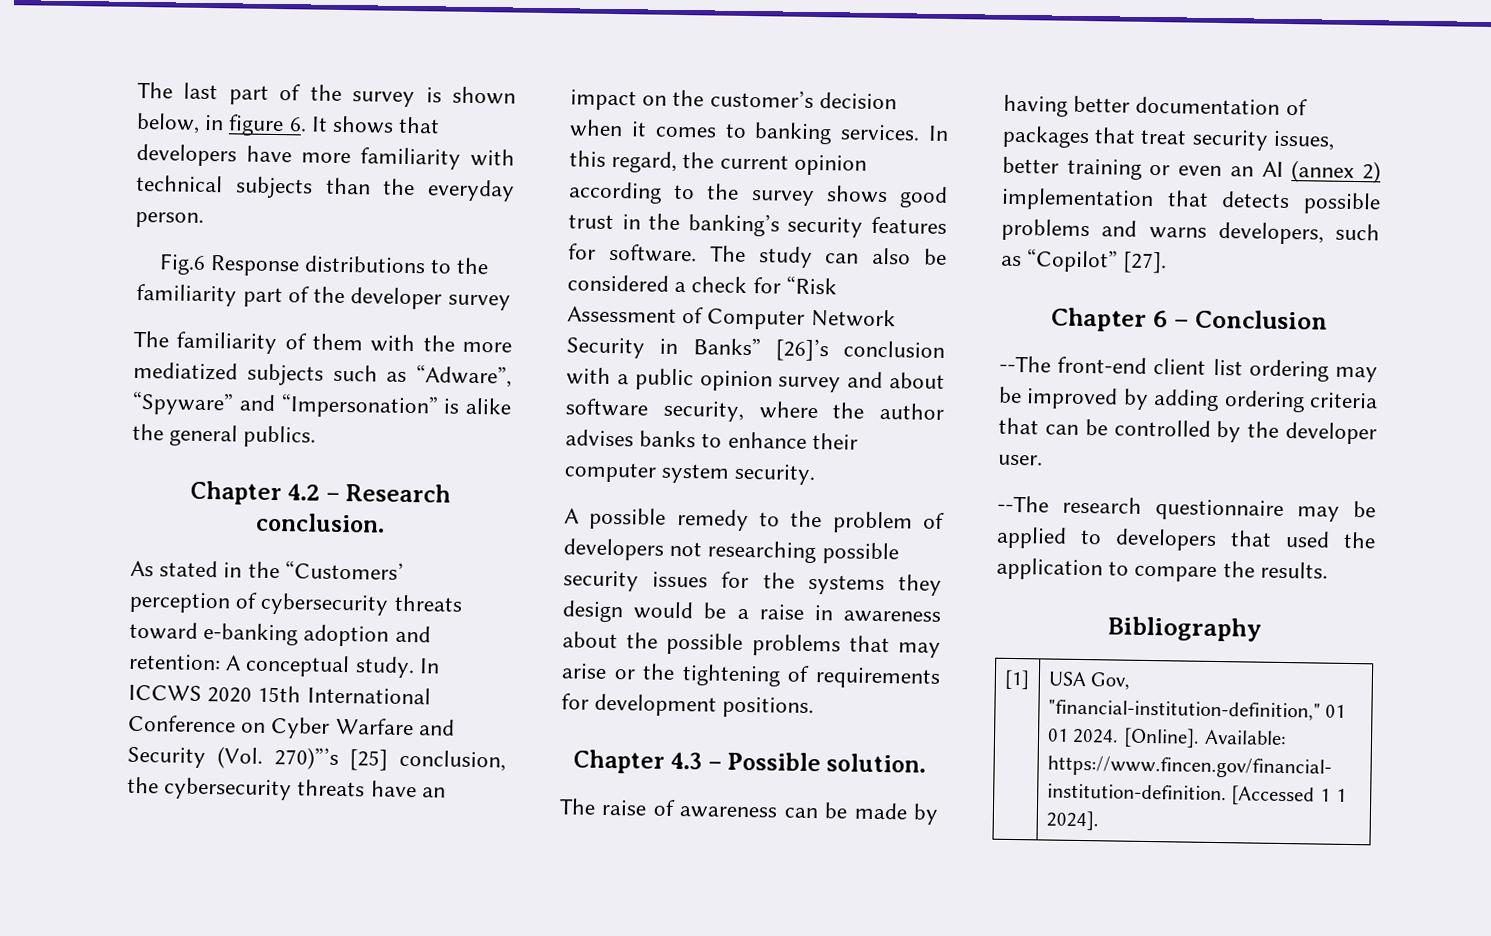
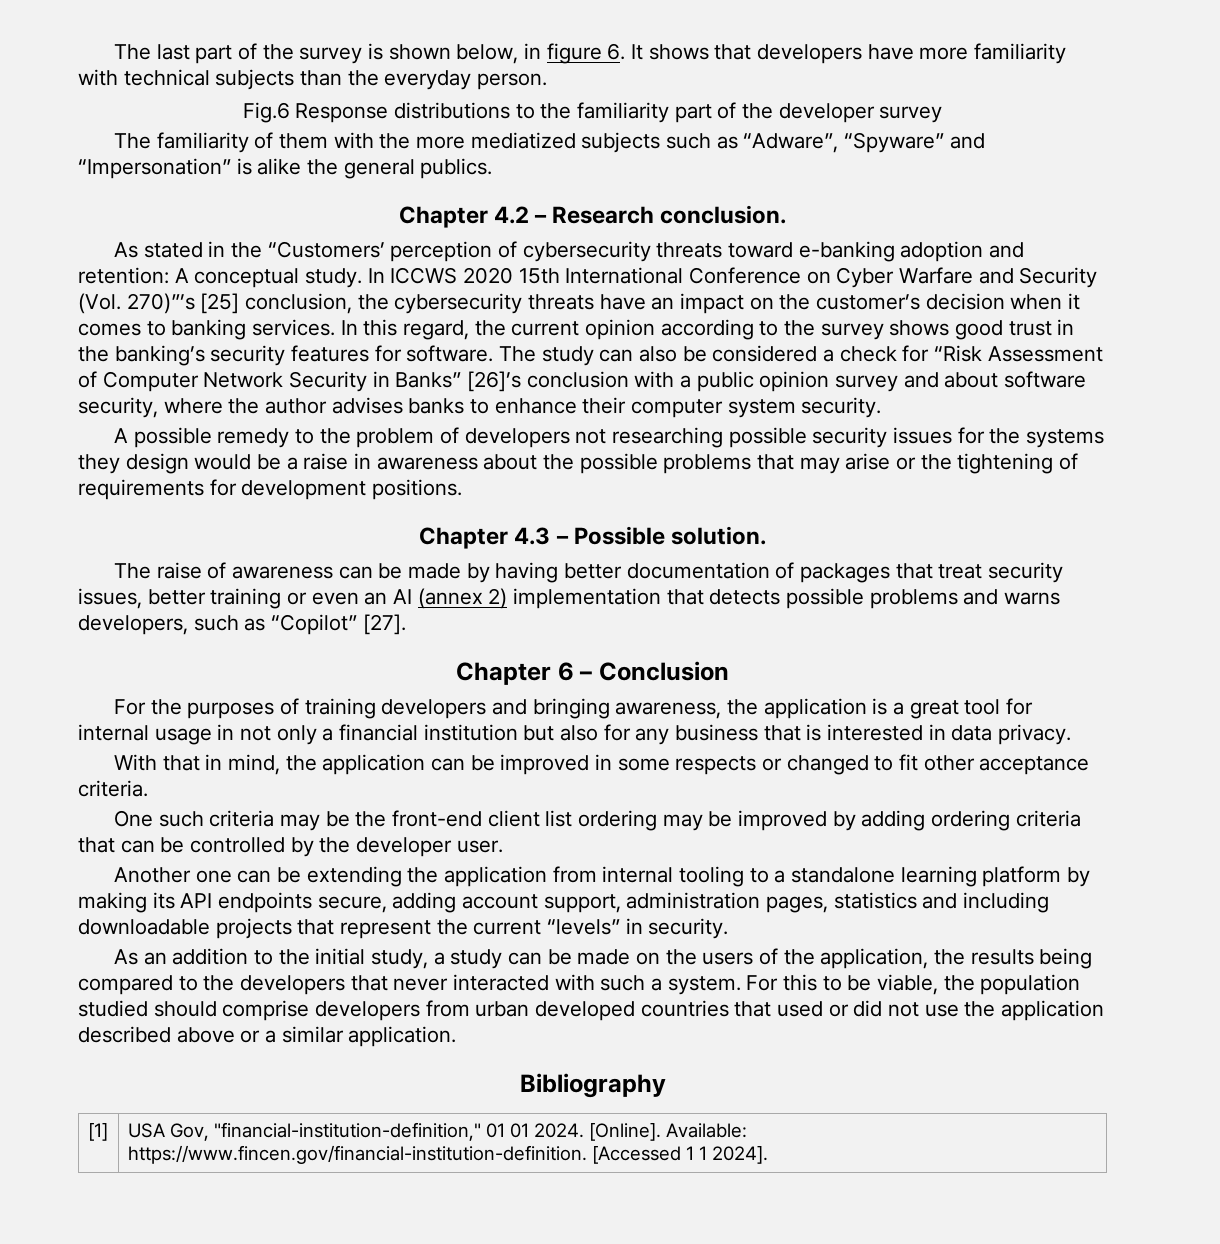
[999,355,1051,373] --The -> [113,698,1034,719] [78,724,1072,745] [113,754,1090,775] [78,780,148,797] [113,810,387,831] For the purposes of training developers and bringing awareness, the application is a great tool for internal usage in not only a financial institution but also for any business that is interested in data privacy. // With that in mind, the application can be improved in some respects or changed to fit other acceptance criteria. // One such criteria may be the
[997,495,1376,522] [996,526,1376,551] [996,557,1328,583] --The research questionnaire may be applied to developers that used the application to compare the results. -> [113,866,1091,887] [78,892,1050,913] [78,918,729,939] [113,948,1093,969] [78,974,1081,995] [78,1000,1105,1021] [78,1026,457,1047] Another one can be extending the application from internal tooling to a standalone learning platform by making its API endpoints secure, adding account support, administration pages, statistics and including downloadable projects that represent the current “levels” in security. // As an addition to the initial study, a study can be made on the users of the application, the results being compared to the developers that never interacted with such a system. For this to be viable, the population studied should comprise developers from urban developed countries that used or did not use the application described above or a similar application.

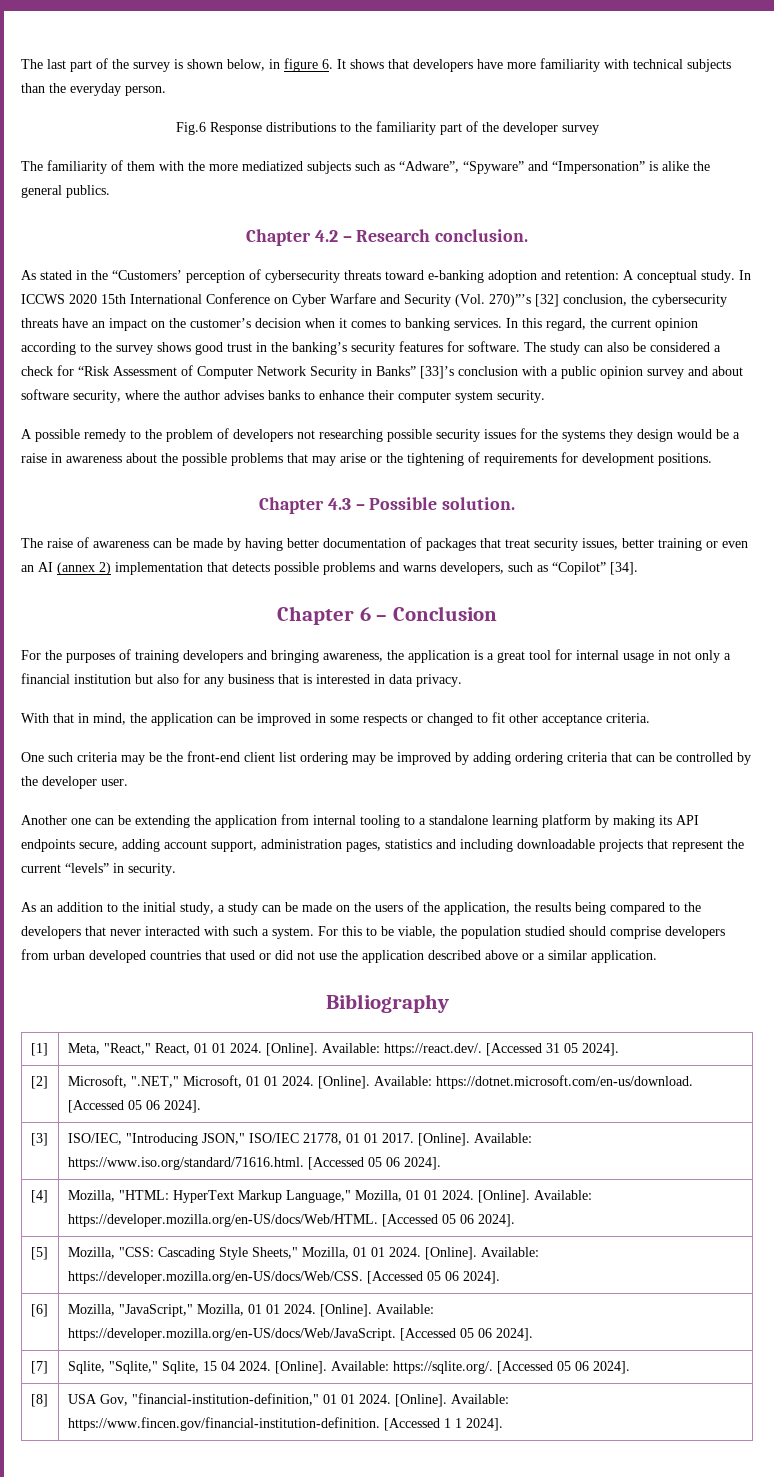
[200,293,240,314] [25] -> [535,294,559,307] [32]
[467,371,522,392] [26]’s -> [420,366,454,379] [33]’s
[362,614,406,635] [27]. -> [610,562,638,575] [34].
(108, 1132) none -> [67,1043,619,1056] [30,1076,48,1089] [67,1075,693,1089] [67,1100,201,1113] [30,1133,48,1146] [67,1133,532,1146] [67,1157,441,1170] [30,1190,48,1203] [67,1190,592,1203] [67,1214,515,1227] [30,1247,48,1260] [67,1247,539,1260] [67,1271,500,1284] [30,1304,48,1317] [67,1304,434,1317] [67,1328,533,1341] [30,1361,48,1374] [67,1361,630,1374] [30,1394,48,1407] | Meta, "React," React, 01 01 2024. [Online]. Available: https://react.dev/. [Accessed 31 05 2024]. // [2] | Microsoft, ".NET," Microsoft, 01 01 2024. [Online]. Available: https://dotnet.microsoft.com/en-us/download. [Accessed 05 06 2024]. // [3] | ISO/IEC, "Introducing JSON," ISO/IEC 21778, 01 01 2017. [Online]. Available: https://www.iso.org/standard/71616.html. [Accessed 05 06 2024]. // [4] | Mozilla, "HTML: HyperText Markup Language," Mozilla, 01 01 2024. [Online]. Available: https://developer.mozilla.org/en-US/docs/Web/HTML. [Accessed 05 06 2024]. // [5] | Mozilla, "CSS: Cascading Style Sheets," Mozilla, 01 01 2024. [Online]. Available: https://developer.mozilla.org/en-US/docs/Web/CSS. [Accessed 05 06 2024]. // [6] | Mozilla, "JavaScript," Mozilla, 01 01 2024. [Online]. Available: https://developer.mozilla.org/en-US/docs/Web/JavaScript. [Accessed 05 06 2024]. // [7] | Sqlite, "Sqlite," Sqlite, 15 04 2024. [Online]. Available: https://sqlite.org/. [Accessed 05 06 2024]. // [8]

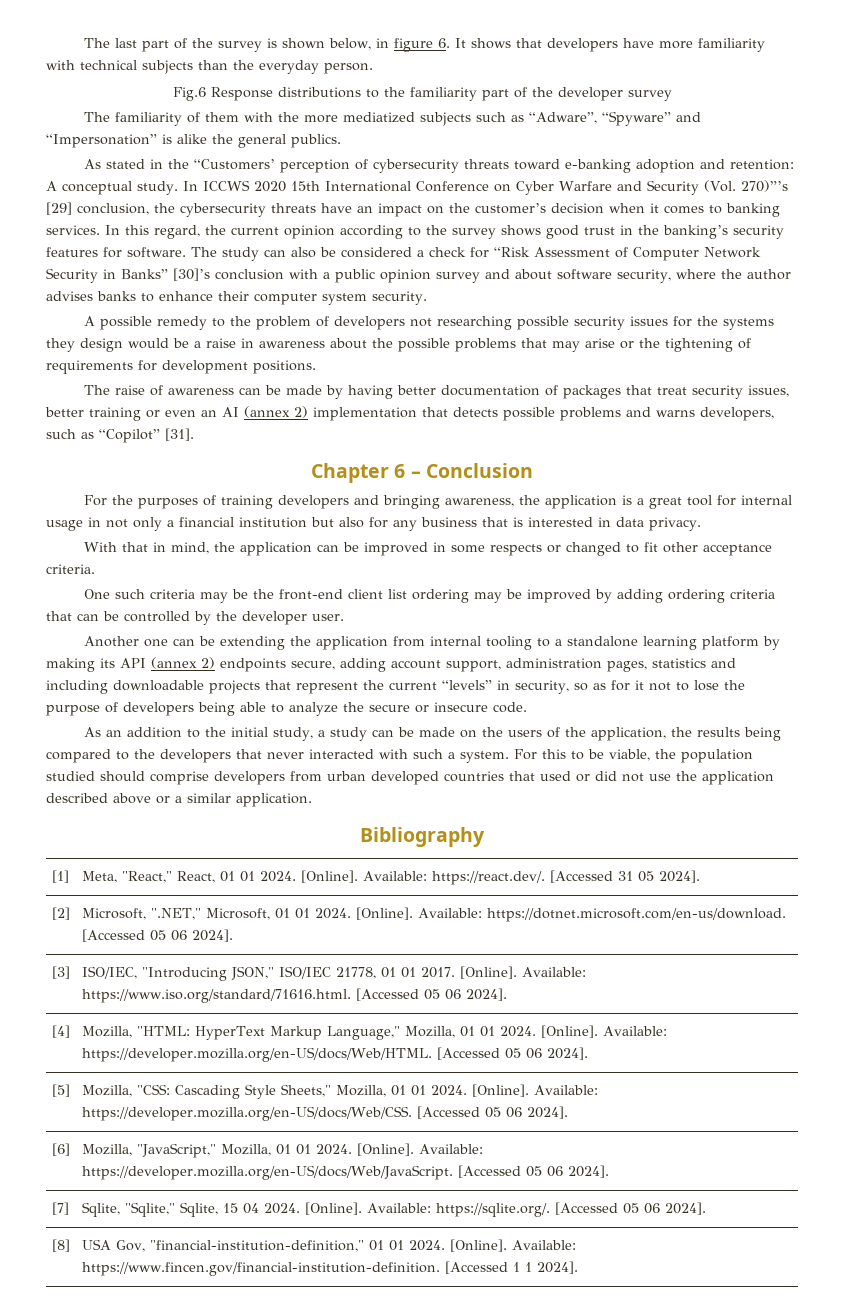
[245,229,529,246] // Chapter 4.2 – Research conclusion. -> (341, 141) none
[535,294,559,307] [32] -> [46,202,72,215] [29]
[420,366,454,379] [33]’s -> [173,268,210,281] [30]’s
[258,497,516,514] // Chapter 4.3 – Possible solution. -> (316, 367) none
[610,562,638,575] [34]. -> [165,428,194,441] [31].
(699, 820) none -> [151,657,215,669] (annex 2)
[128,863,176,876] security. -> [515,680,745,694] [46,702,527,716] security, so as for it not to lose the purpose of developers being able to analyze the secure or insecure code.

